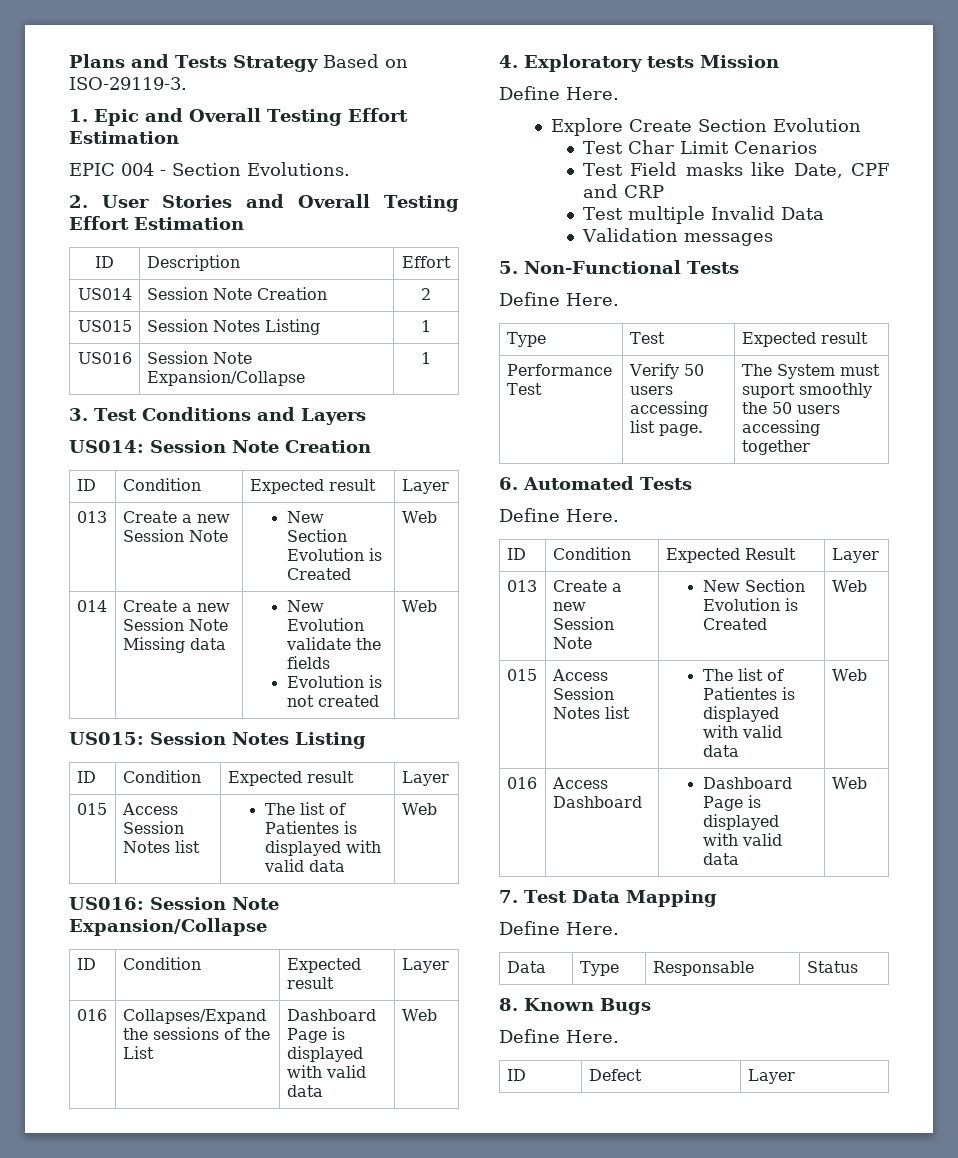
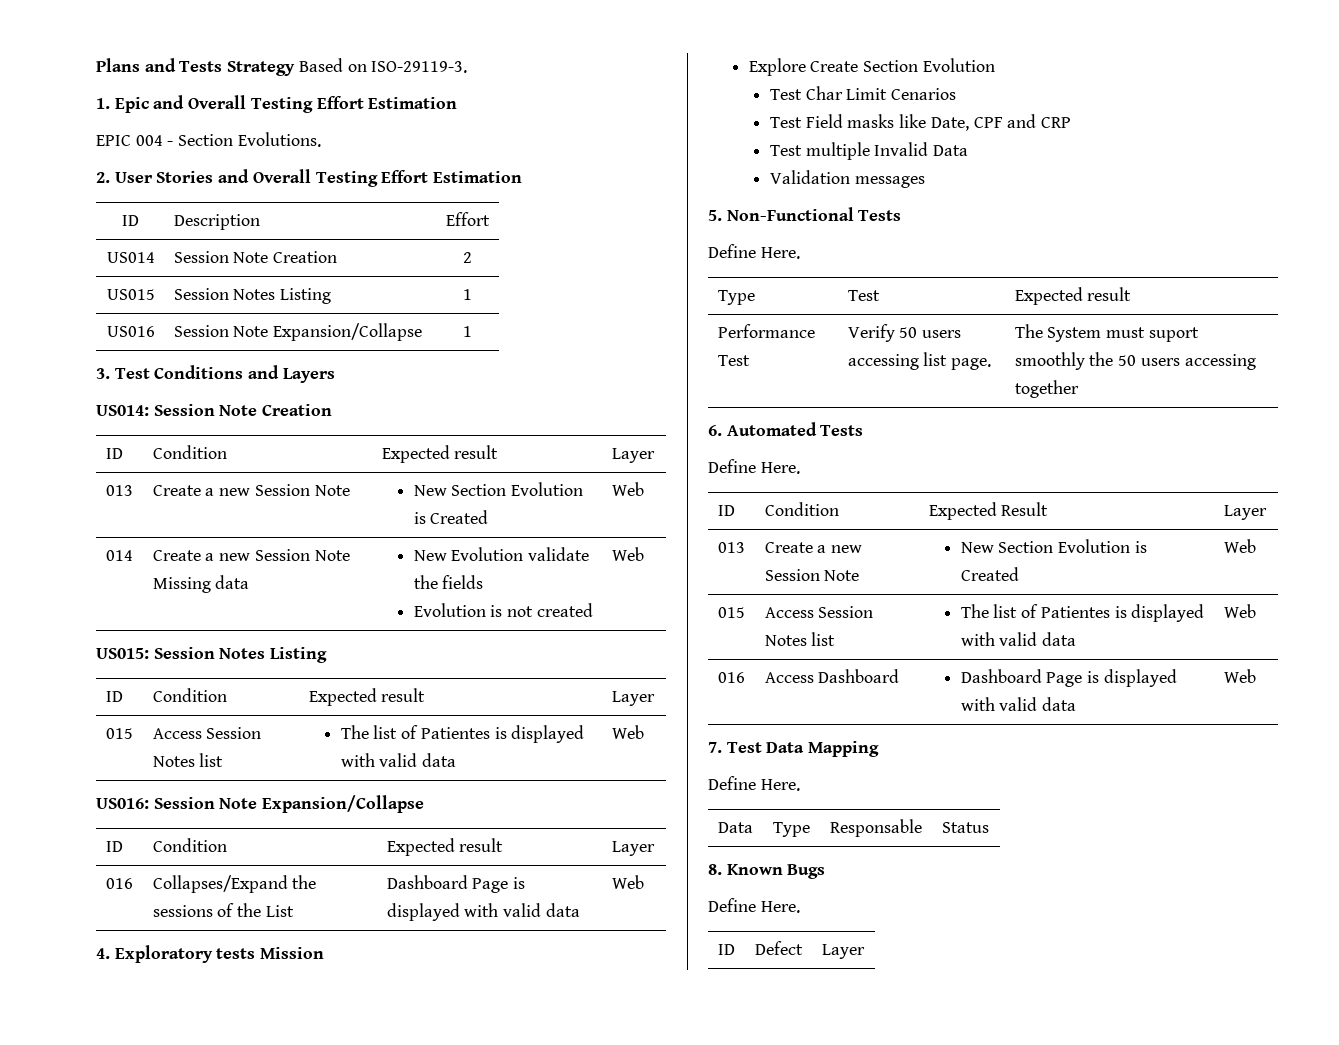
[499,86,619,100] // Define Here. -> (325, 953) none

